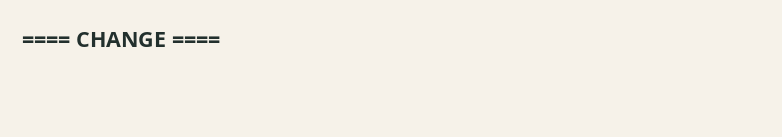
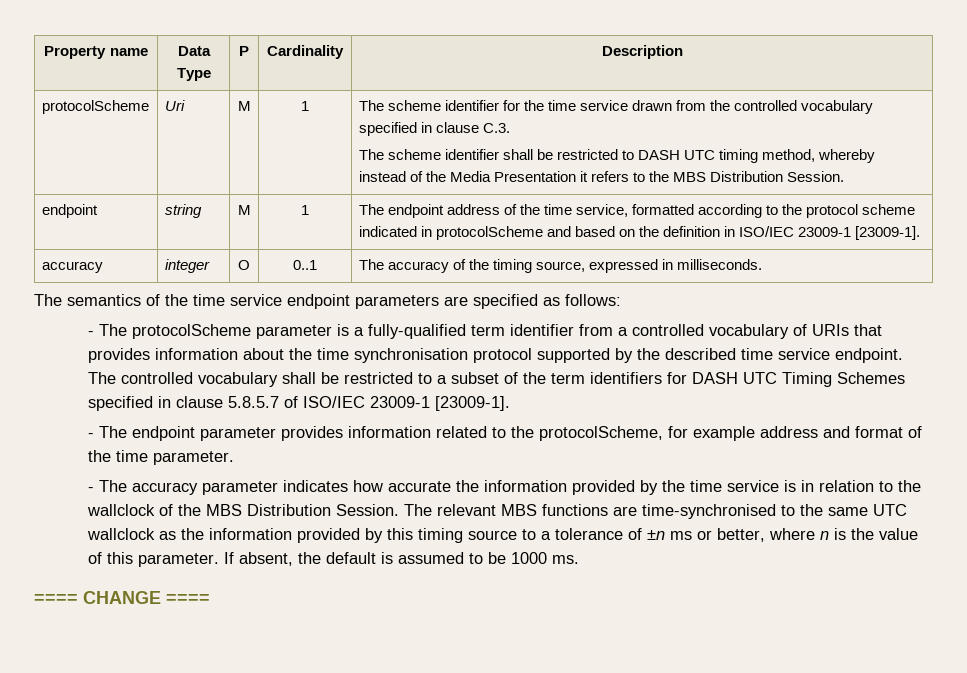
(22, 41) none -> [44,46,148,59] [177,46,211,56] [176,68,211,81] [239,46,249,56] [267,45,344,59] [601,45,683,59] [41,100,149,114] [164,100,185,111] [237,101,251,111] [301,101,309,111] [358,100,874,114] [358,122,510,136] [358,149,876,163] [358,171,845,182] [41,204,98,218] [164,204,202,218] [237,205,251,215] [301,205,309,215] [358,204,916,218] [358,226,921,240] [41,261,103,273] [164,259,210,273] [238,260,250,270] [293,260,317,270] [358,259,763,273] [34,294,621,309] [87,324,882,339] [87,348,903,363] [87,372,905,387] [87,396,510,411] [87,426,922,441] [87,450,234,465] [87,480,921,495] [86,504,907,519] [86,528,918,543] [87,552,579,567] Property name | Data Type | P | Cardinality | Description // protocolScheme | Uri | M | 1 | The scheme identifier for the time service drawn from the controlled vocabulary specified in clause C.3. // The scheme identifier shall be restricted to DASH UTC timing method, whereby instead of the Media Presentation it refers to the MBS Distribution Session. // endpoint | string | M | 1 | The endpoint address of the time service, formatted according to the protocol scheme indicated in protocolScheme and based on the definition in ISO/IEC 23009-1 [23009-1]. // accuracy | integer | O | 0..1 | The accuracy of the timing source, expressed in milliseconds. // The semantics of the time service endpoint parameters are specified as follows: // - The protocolScheme parameter is a fully-qualified term identifier from a controlled vocabulary of URIs that provides information about the time synchronisation protocol supported by the described time service endpoint. The controlled vocabulary shall be restricted to a subset of the term identifiers for DASH UTC Timing Schemes specified in clause 5.8.5.7 of ISO/IEC 23009-1 [23009-1]. // - The endpoint parameter provides information related to the protocolScheme, for example address and format of the time parameter. // - The accuracy parameter indicates how accurate the information provided by the time service is in relation to the wallclock of the MBS Distribution Session. The relevant MBS functions are time-synchronised to the same UTC wallclock as the information provided by this timing source to a tolerance of ±n ms or better, where n is the value of this parameter. If absent, the default is assumed to be 1000 ms. //

